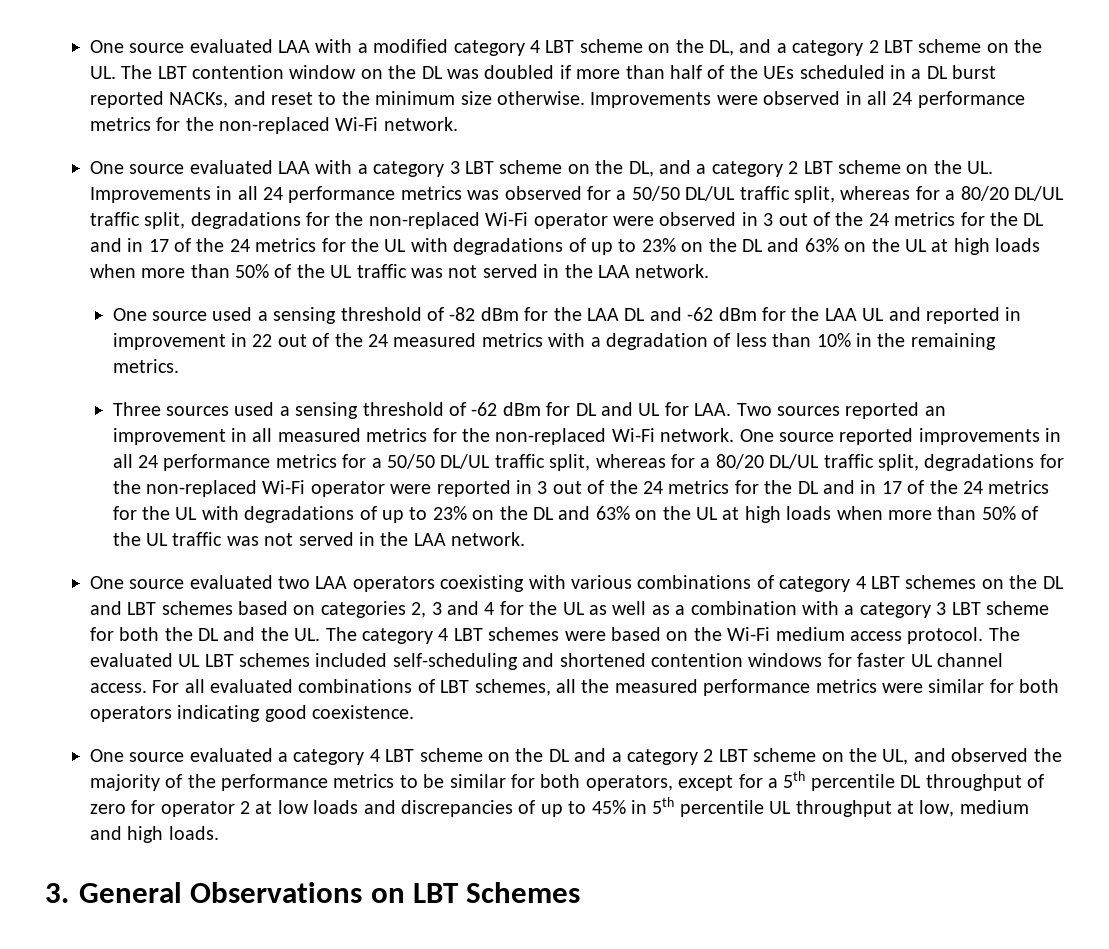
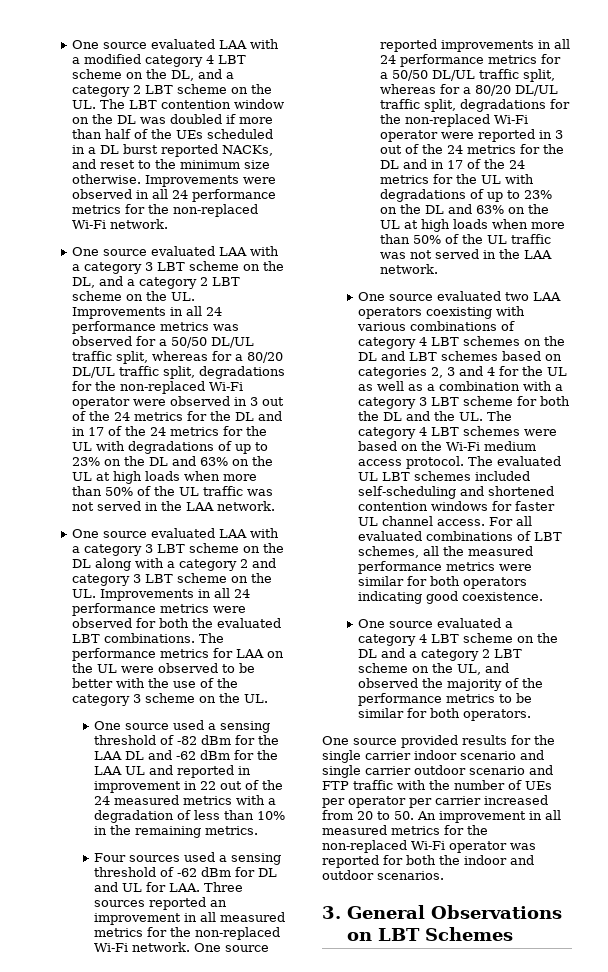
(710, 271) none -> [71,528,279,538] [71,543,284,556] [71,558,276,571] [71,573,272,586] [71,588,250,601] [71,603,246,616] [71,618,281,628] [71,633,224,643] [71,648,284,661] [71,663,255,673] [71,678,238,688] [71,693,268,706] // One source evaluated LAA with a category 3 LBT scheme on the DL along with a category 2 and category 3 LBT scheme on the UL. Improvements in all 24 performance metrics were observed for both the evaluated LBT combinations. The performance metrics for LAA on the UL were observed to be better with the use of the category 3 scheme on the UL.
[112,402,161,416] Three -> [94,853,127,862] Four
[736,403,772,416] Two -> [204,882,244,892] Three
[585,771,1044,791] [89,797,1029,817] [89,826,219,843] operators, except for a 5th percentile DL throughput of zero for operator 2 at low loads and discrepancies of up to 45% in 5th percentile UL throughput at low, medium and high loads. -> [462,709,531,721] [322,735,555,748] [322,750,544,763] [322,765,553,778] [322,780,552,790] [322,795,548,808] [322,810,561,823] [322,825,488,835] [322,840,536,853] [322,855,534,868] [322,870,444,880] operators. // One source provided results for the single carrier indoor scenario and single carrier outdoor scenario and FTP traffic with the number of UEs per operator per carrier increased from 20 to 50. An improvement in all measured metrics for the non-replaced Wi-Fi operator was reported for both the indoor and outdoor scenarios.

